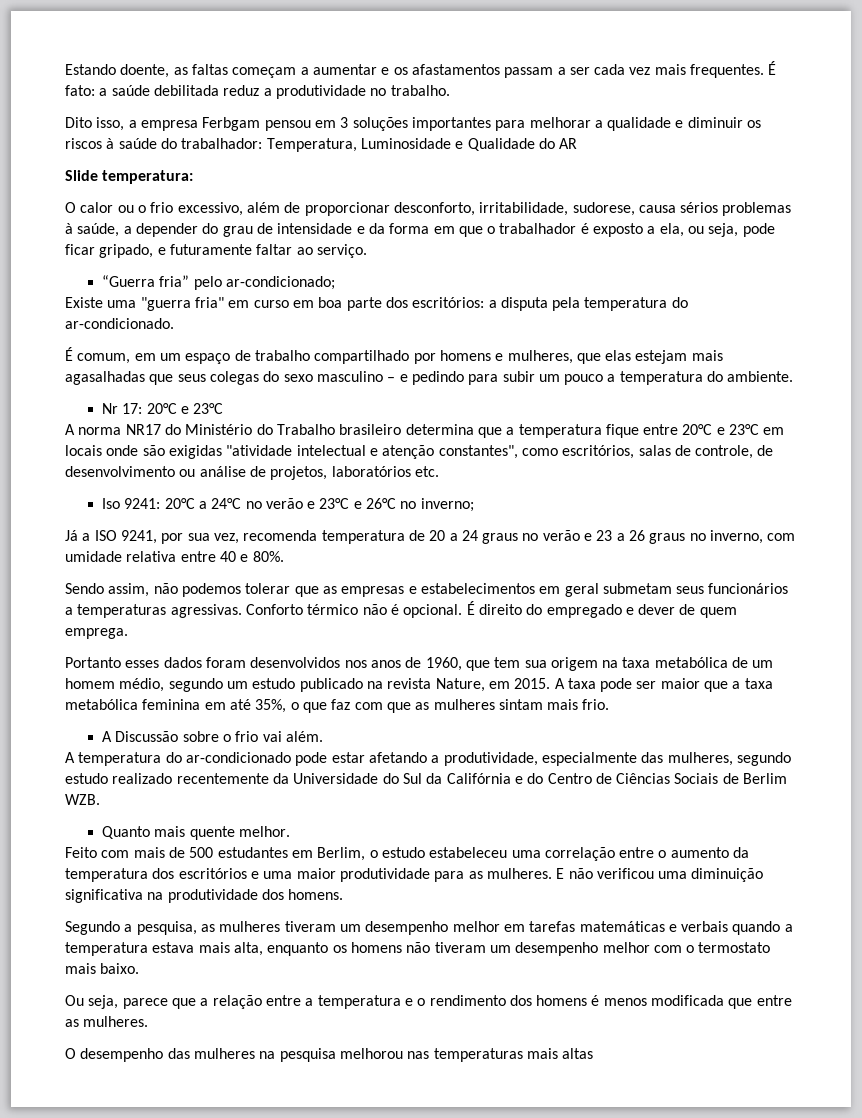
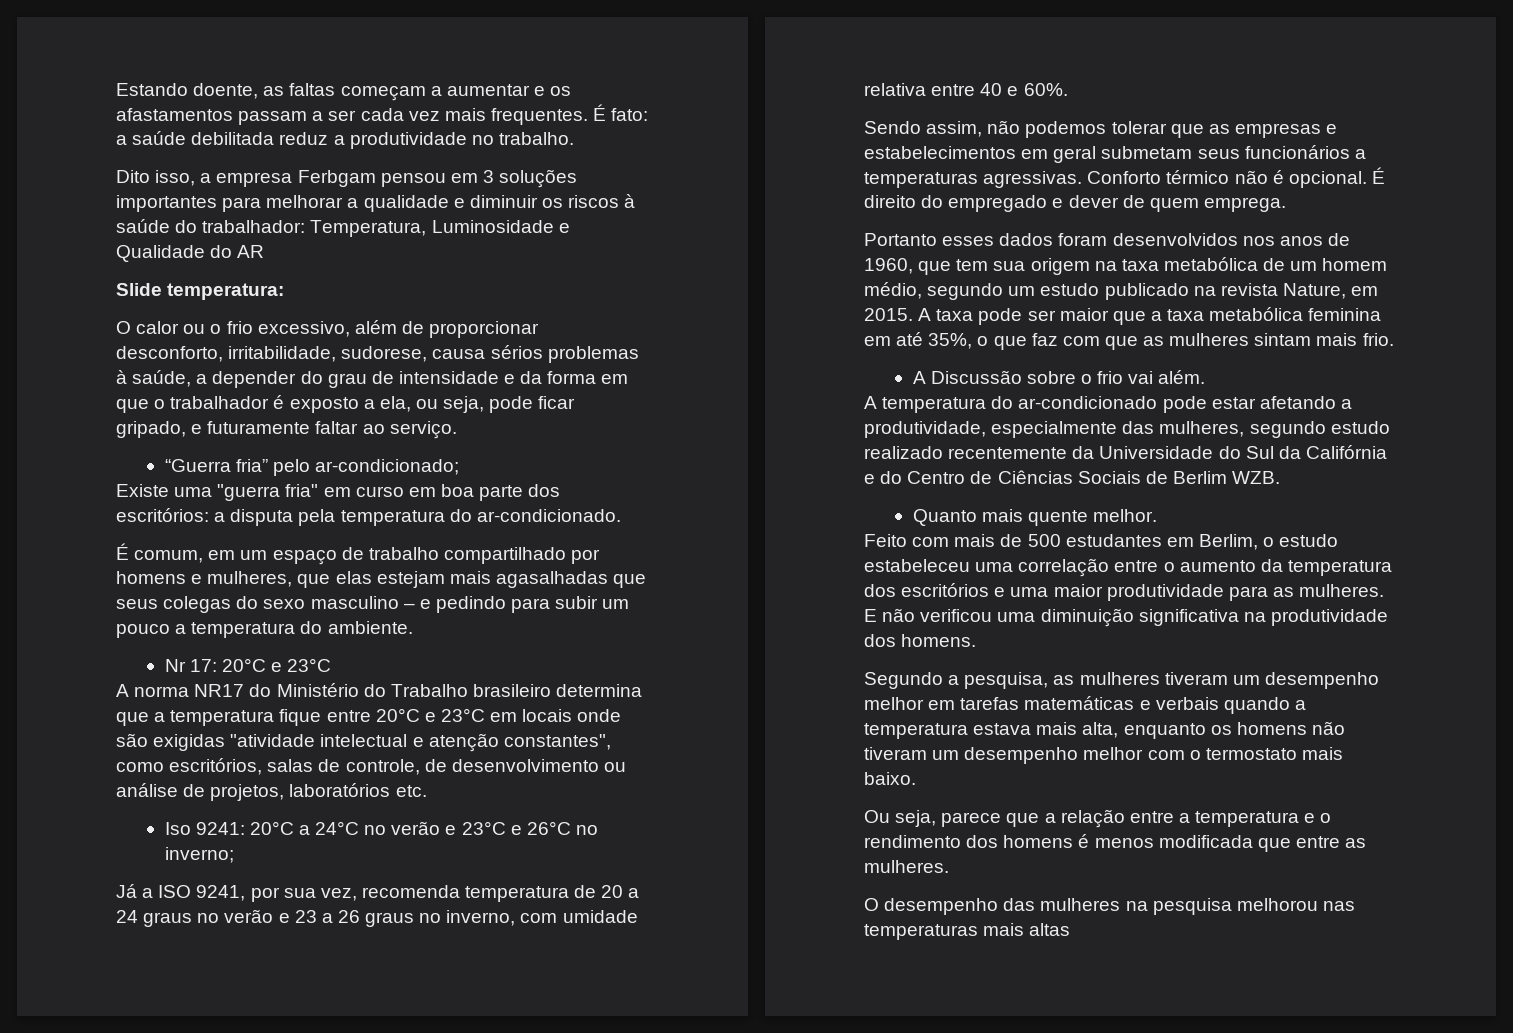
[252,551,284,562] 80%. -> [1023,83,1068,96] 60%.

